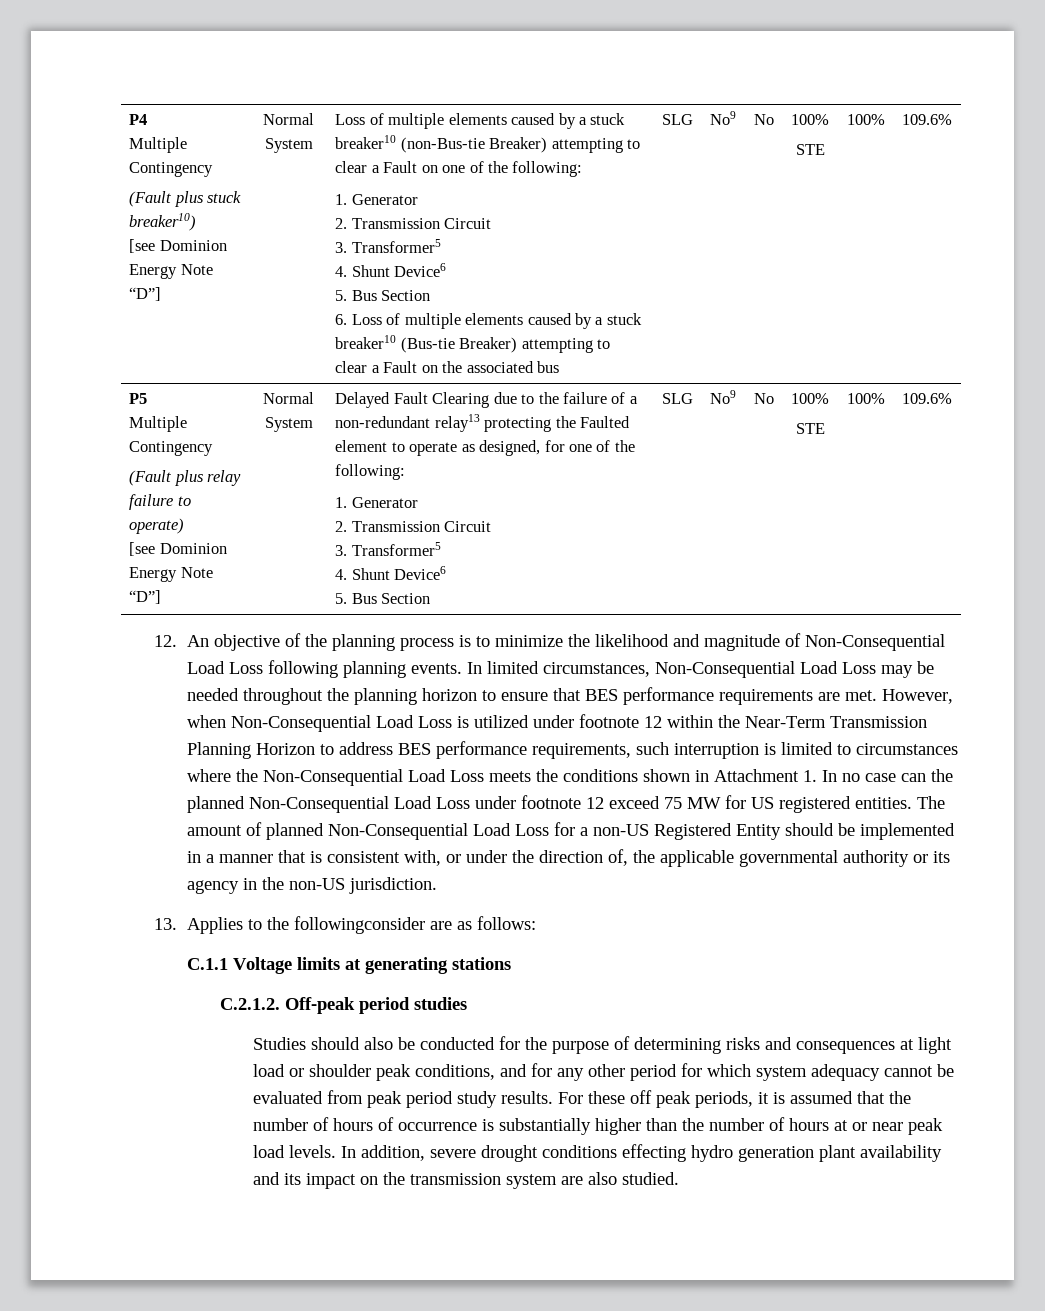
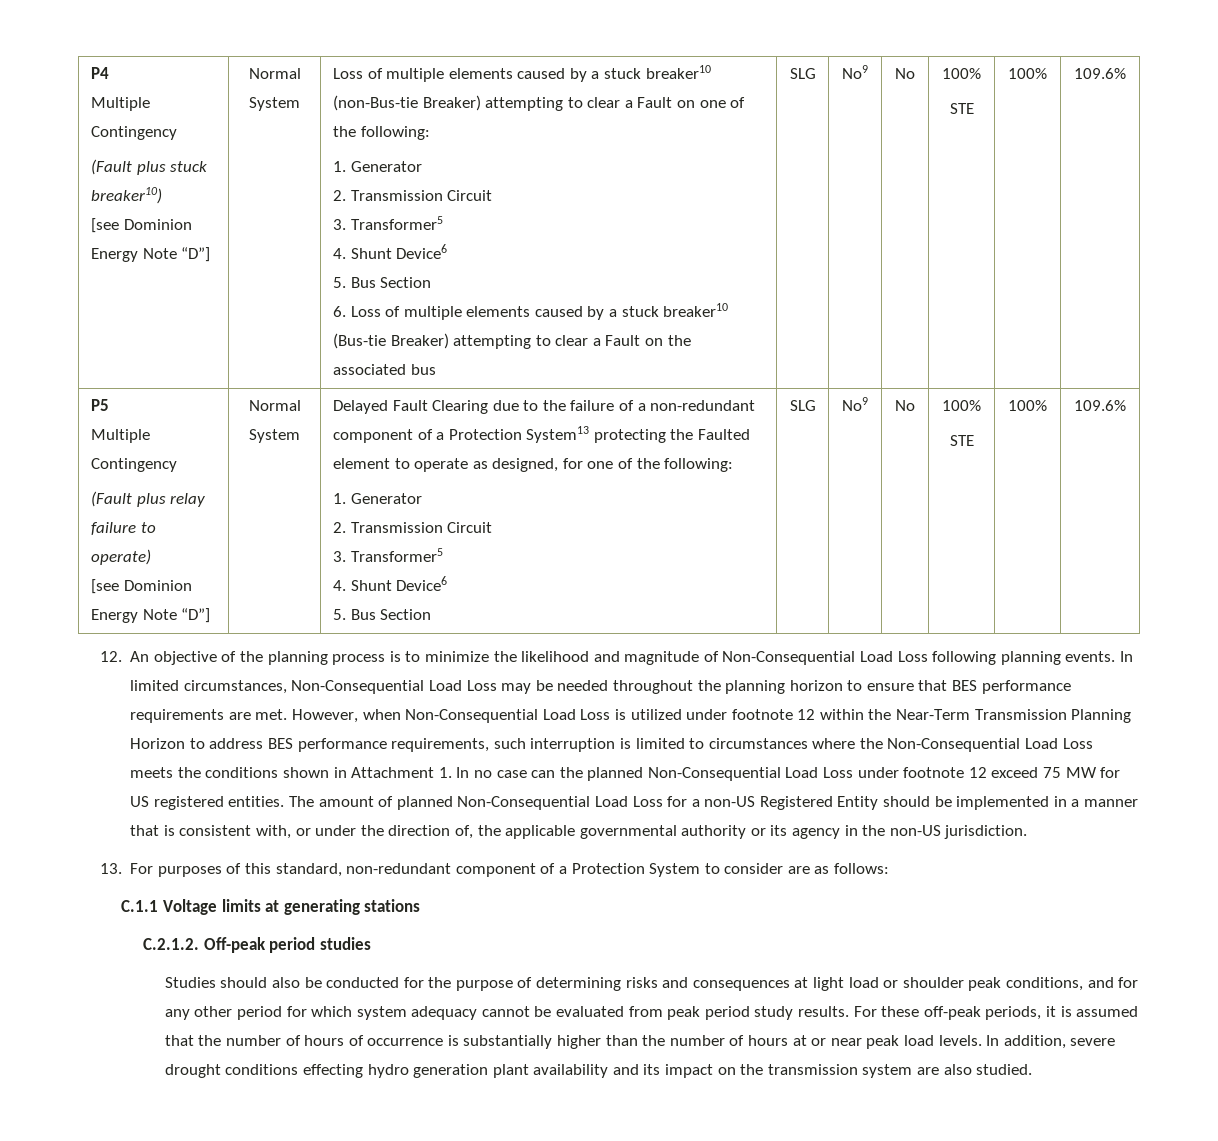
[434,414,480,432] relay13 -> [332,426,590,443] component of a Protection System13
[187,916,426,934] Applies to the followingconsider -> [130,863,784,877] For purposes of this standard, non-redundant component of a Protection System to consider
[630,1090,692,1108] off peak -> [923,1006,981,1020] off-peak

